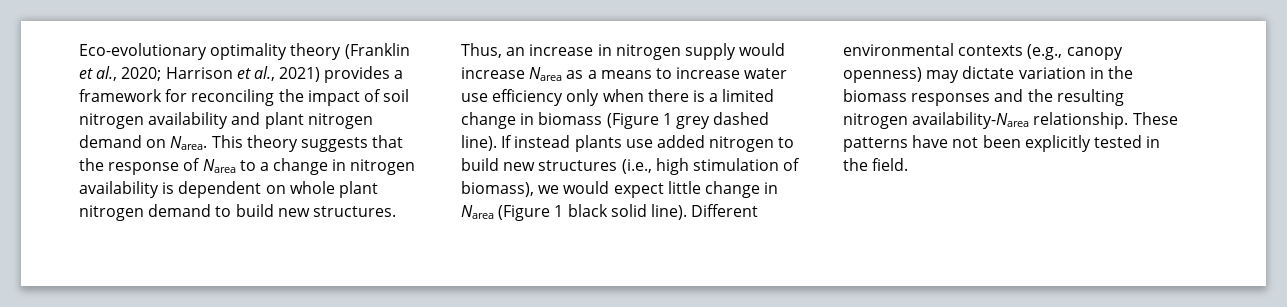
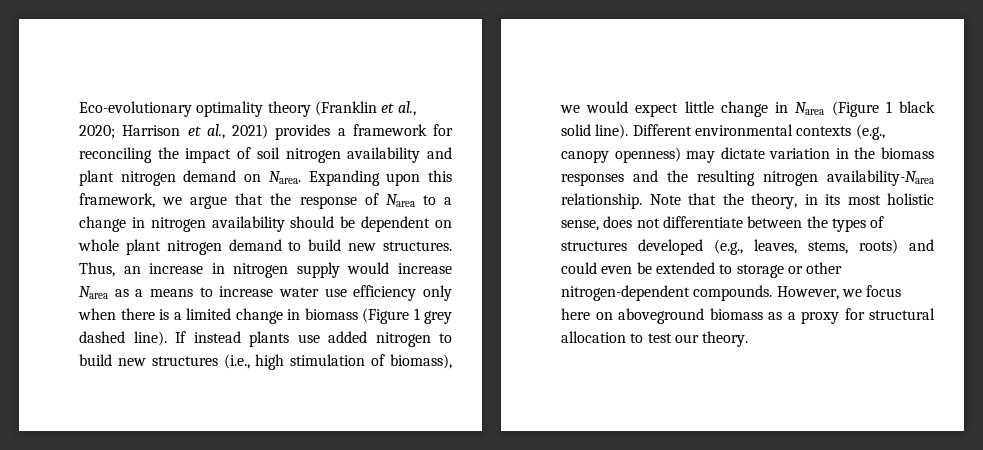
[211,135,368,152] This theory suggests -> [308,170,453,186] [79,193,228,209] Expanding upon this framework, we argue
[162,182,175,194] is -> [290,216,356,228] should be
[1132,112,1178,125] [843,135,1161,152] [843,158,909,171] These patterns have not been explicitly tested in the field. -> [649,193,934,209] [561,216,885,232] [561,239,934,255] [561,262,843,278] [561,285,902,301] [561,308,935,324] [561,331,749,347] Note that the theory, in its most holistic sense, does not differentiate between the types of structures developed (e.g., leaves, stems, roots) and could even be extended to storage or other nitrogen-dependent compounds. However, we focus here on aboveground biomass as a proxy for structural allocation to test our theory.

